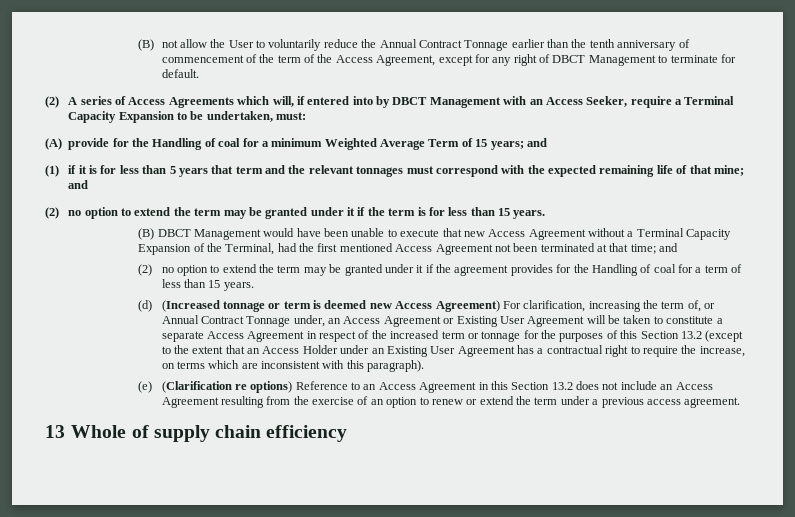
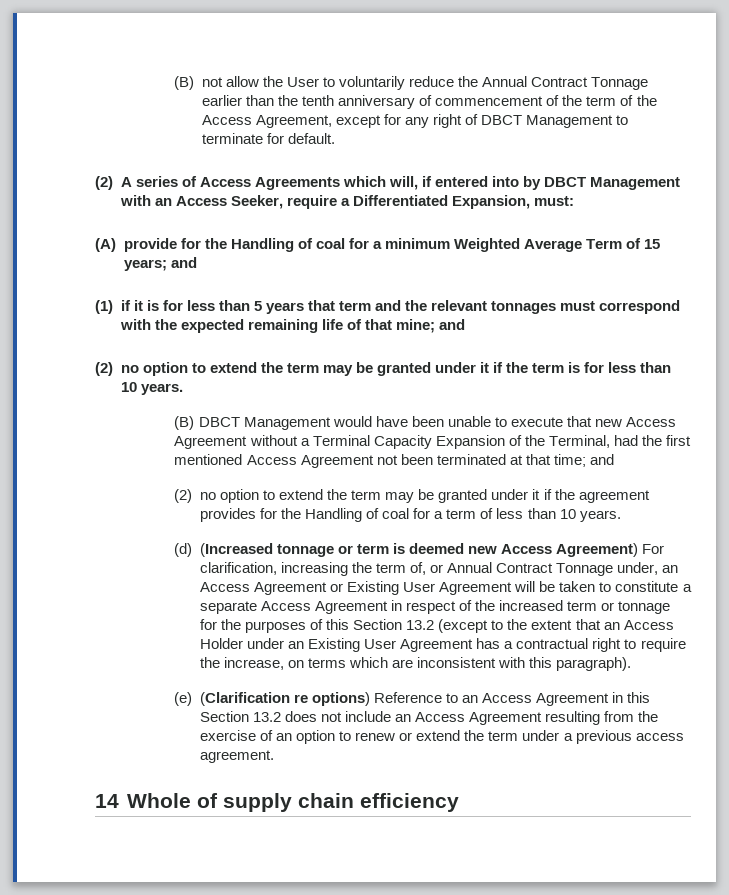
[684,96,735,105] [68,111,273,123] Terminal Capacity Expansion to be undertaken, -> [352,195,530,209] Differentiated Expansion,
[498,208,511,216] 15 -> [120,382,137,392] 10
[208,280,221,288] 15 -> [559,509,576,519] 10
[45,425,65,438] 13 -> [95,794,119,808] 14

